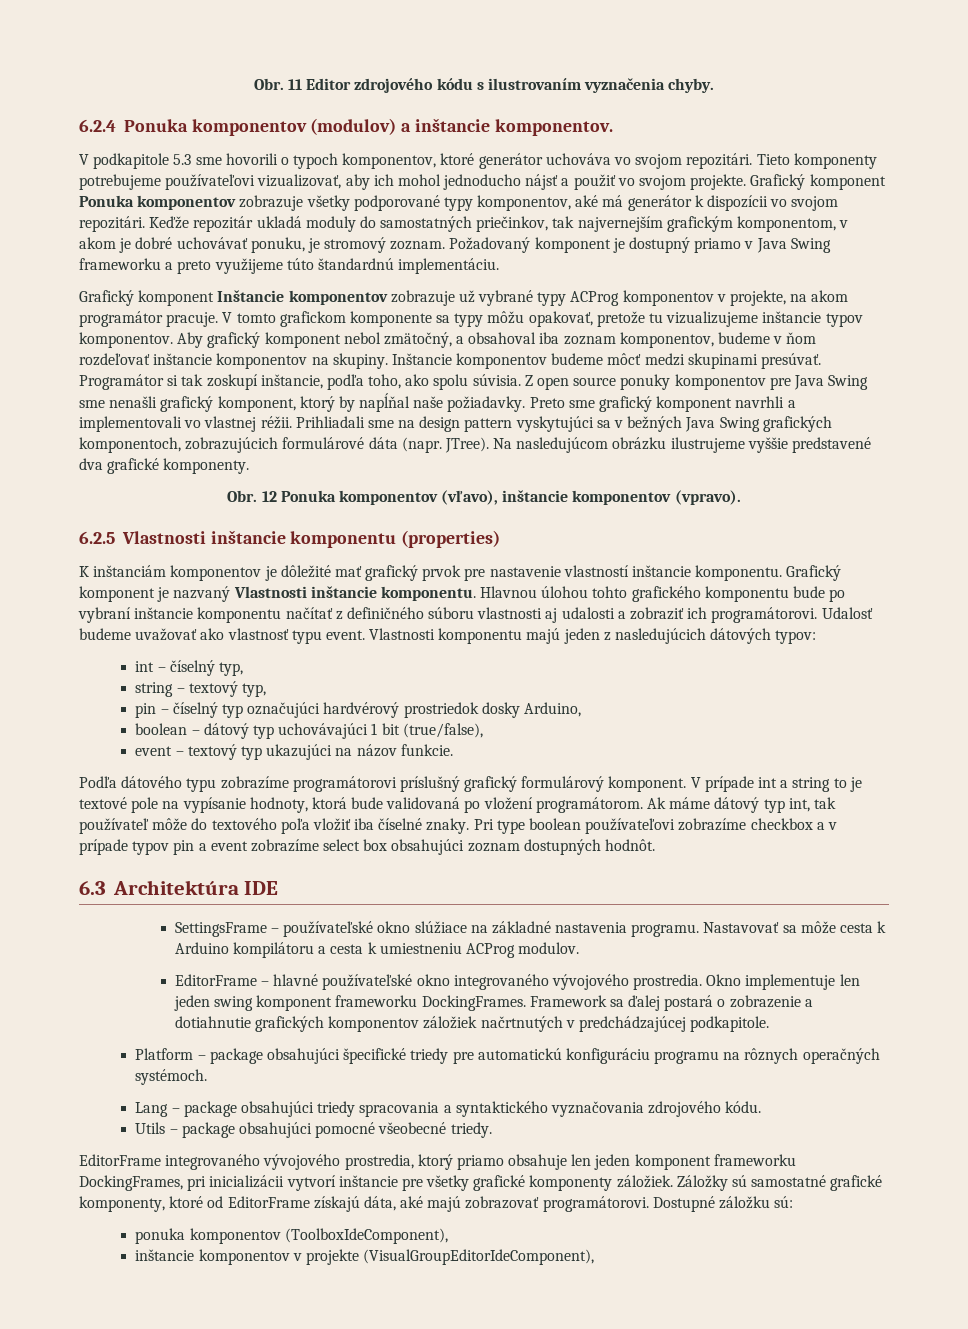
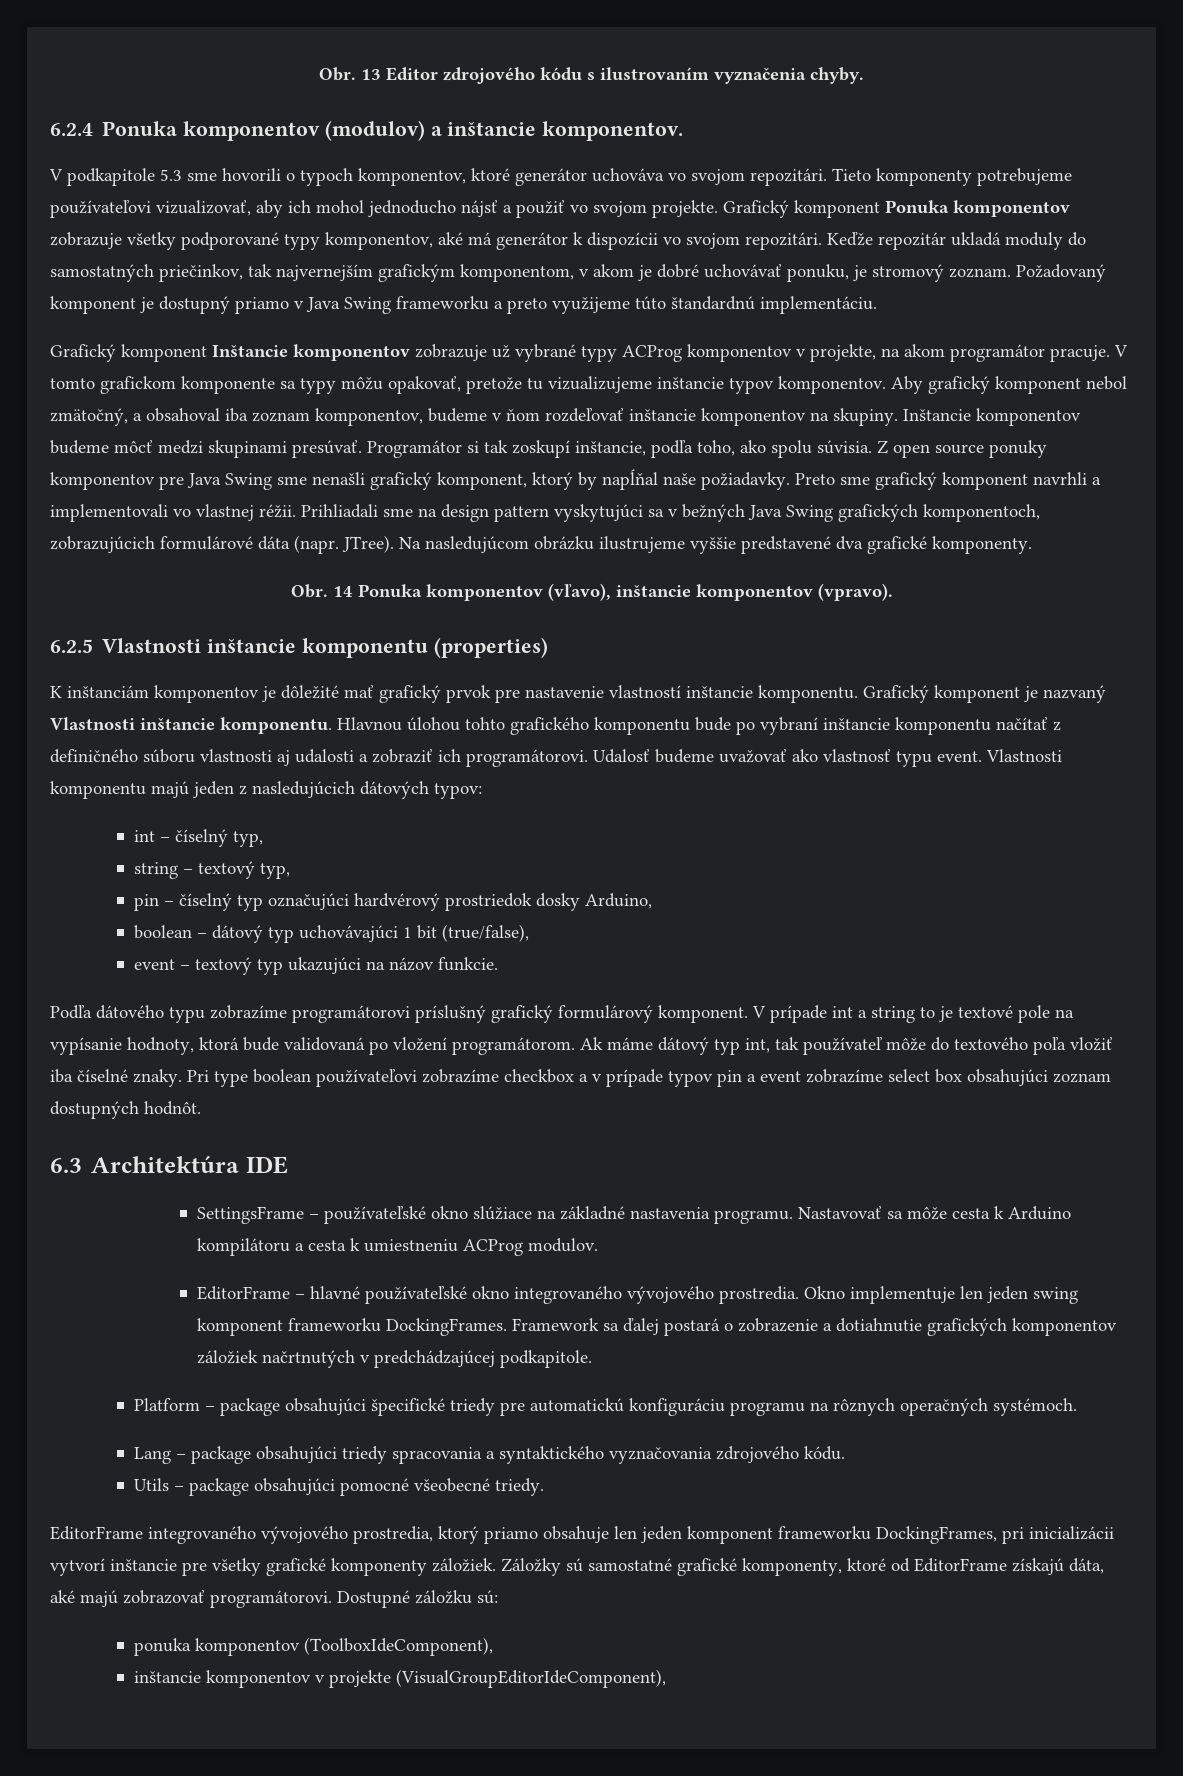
[253,78,302,90] Obr. 11 -> [319,67,381,81] Obr. 13
[261,491,277,502] 12 -> [332,586,353,597] 14

